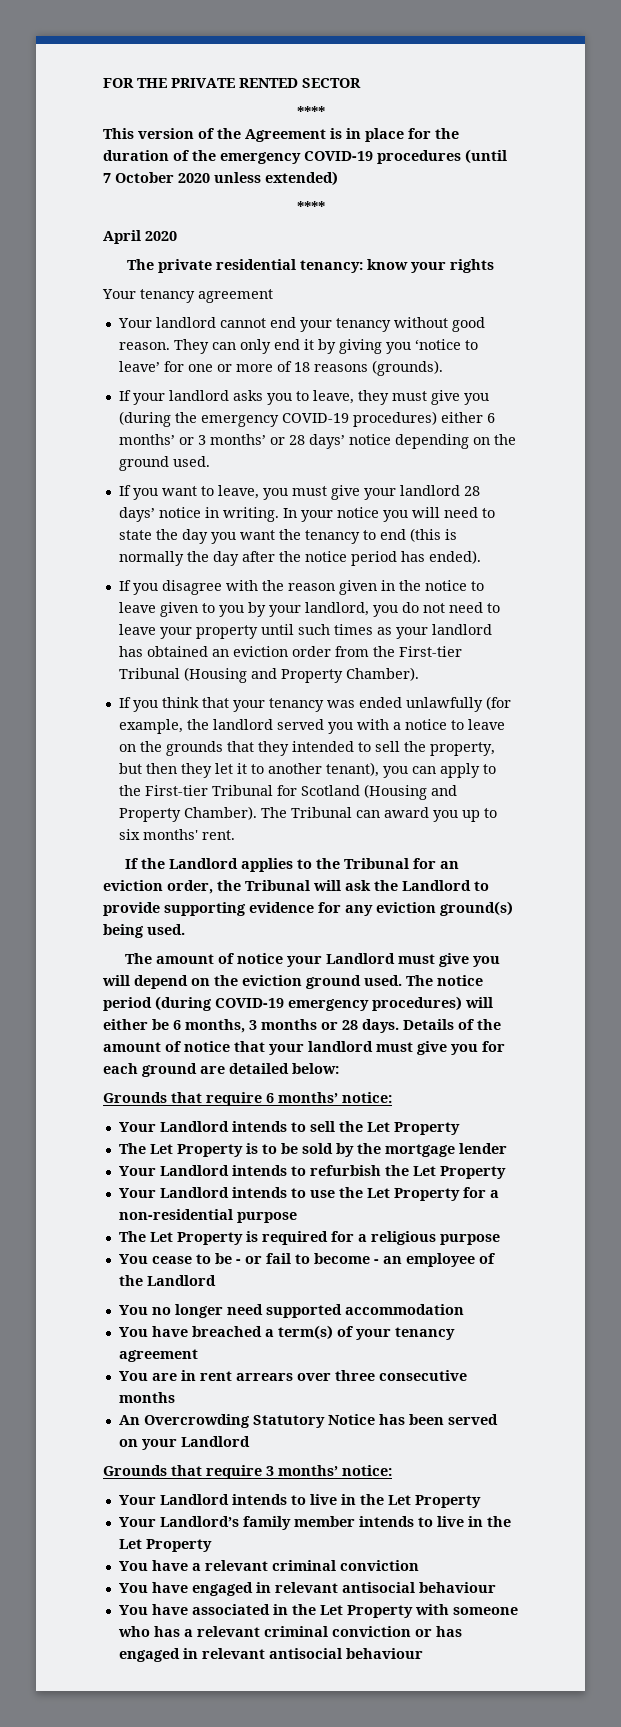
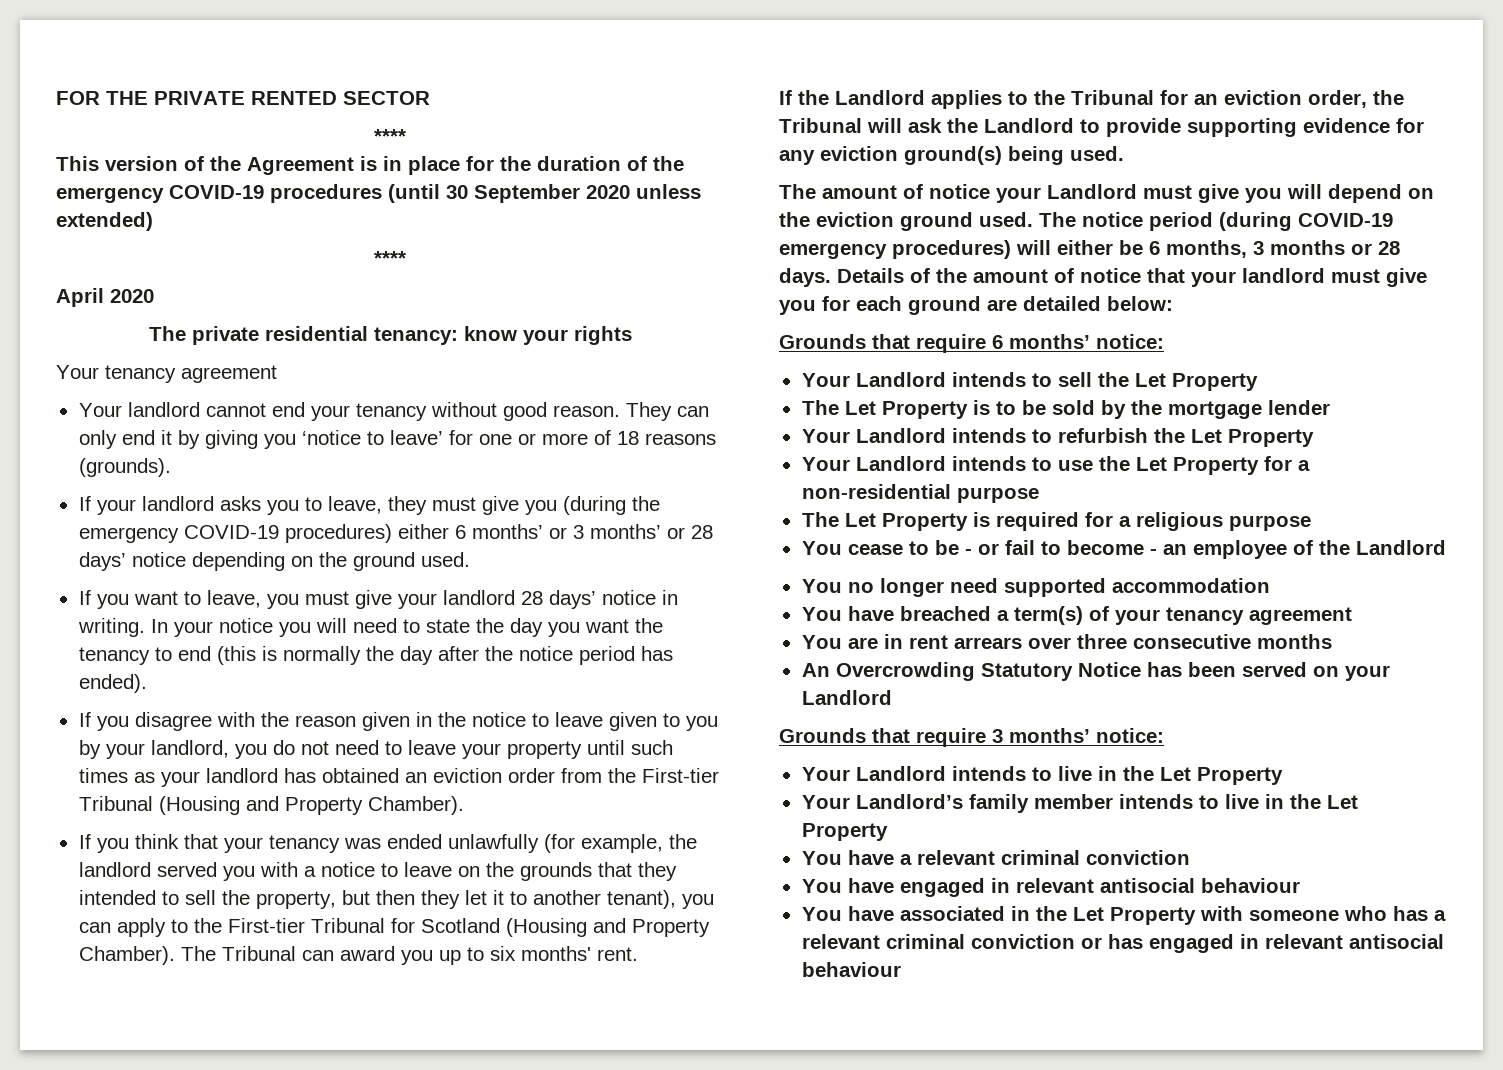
[103,172,174,183] 7 October -> [446,184,580,203] 30 September

